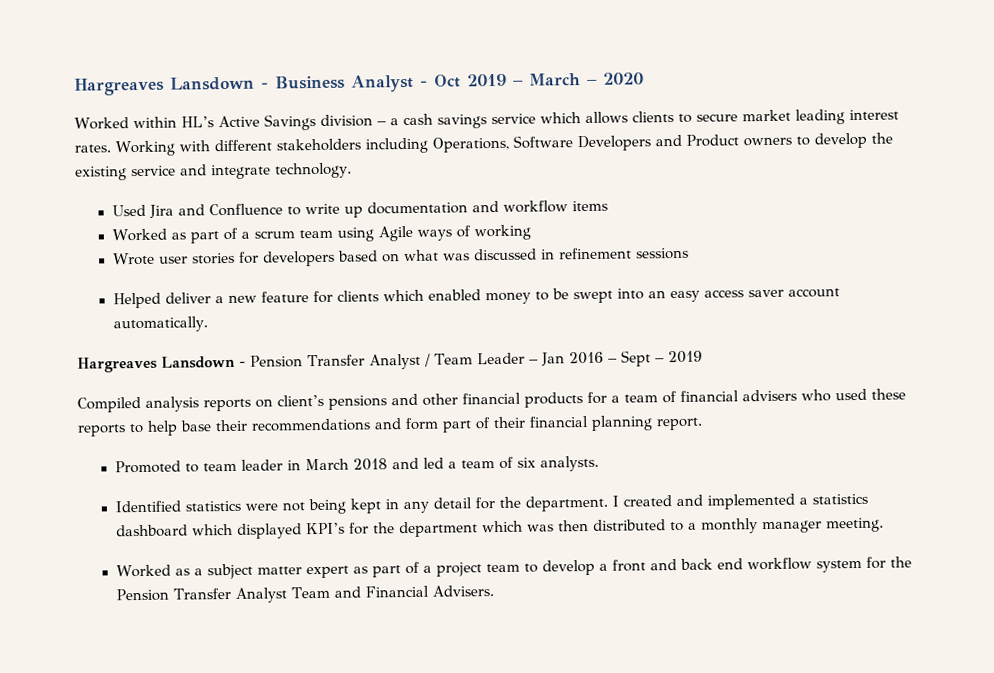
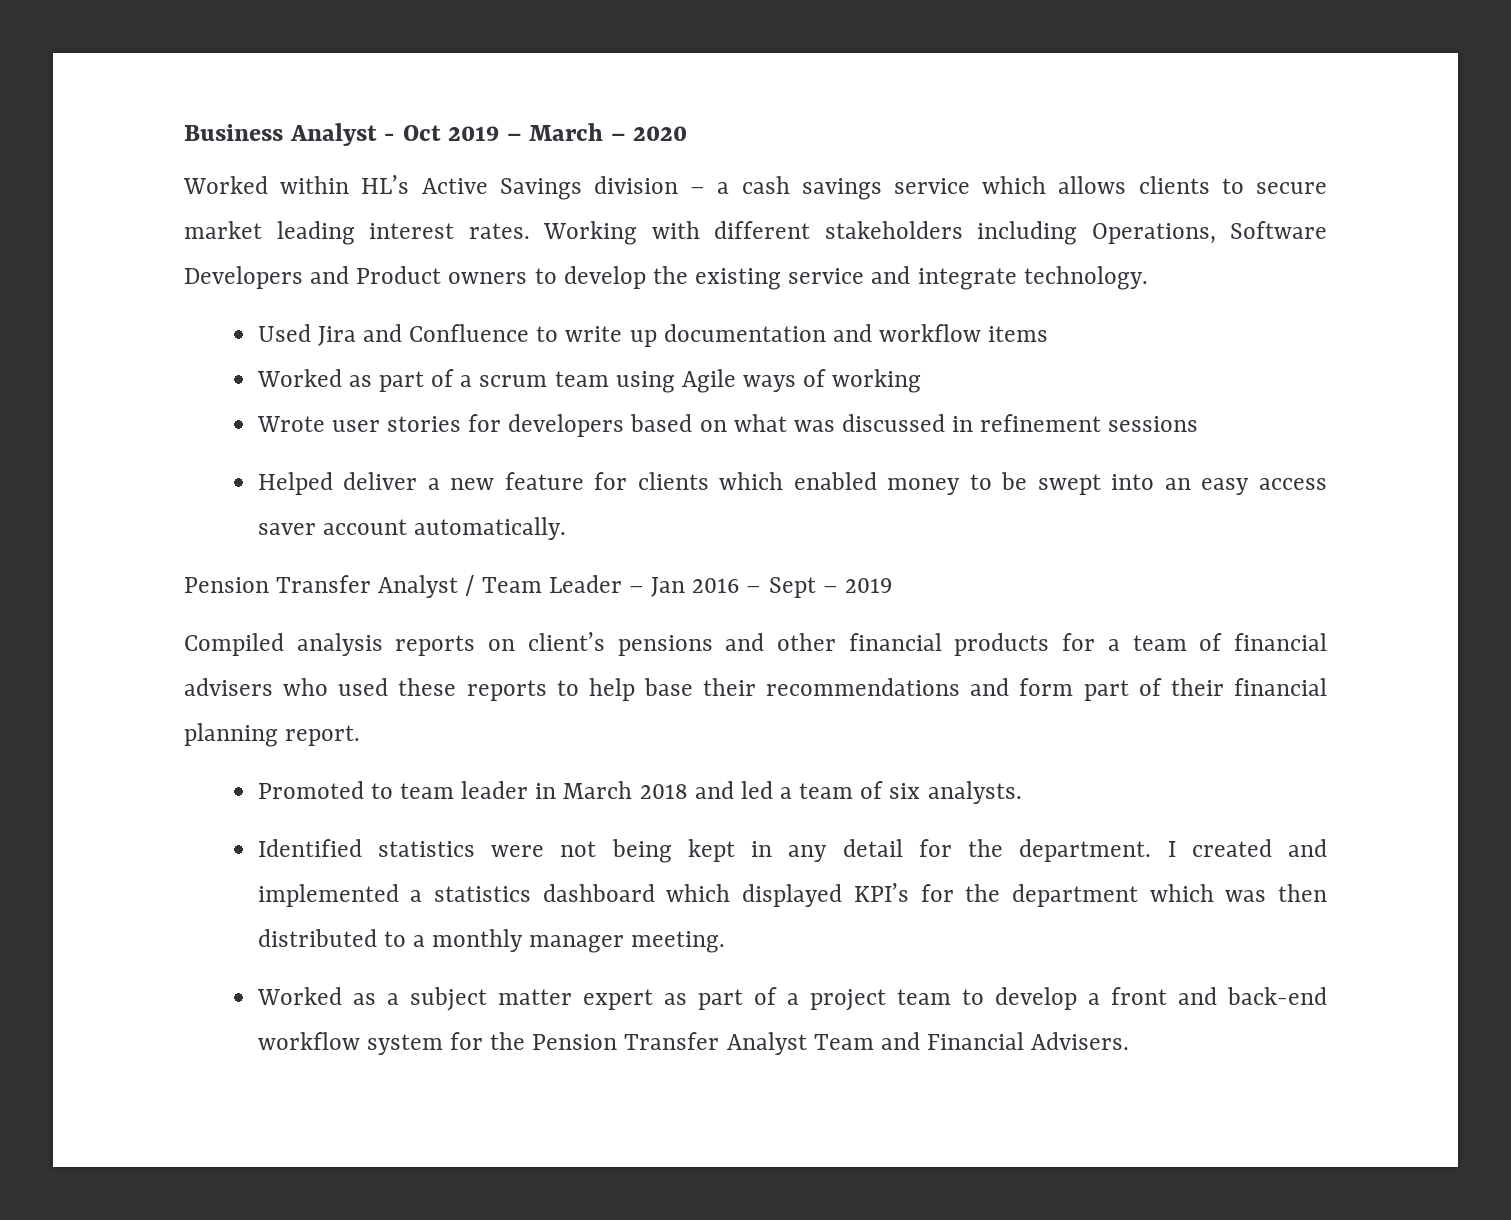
[74,76,269,96] Hargreaves Lansdown - -> (184, 132) none
[77,355,246,373] Hargreaves Lansdown - -> (566, 528) none
[679,558,743,570] back end -> [1227,987,1327,1005] back-end

